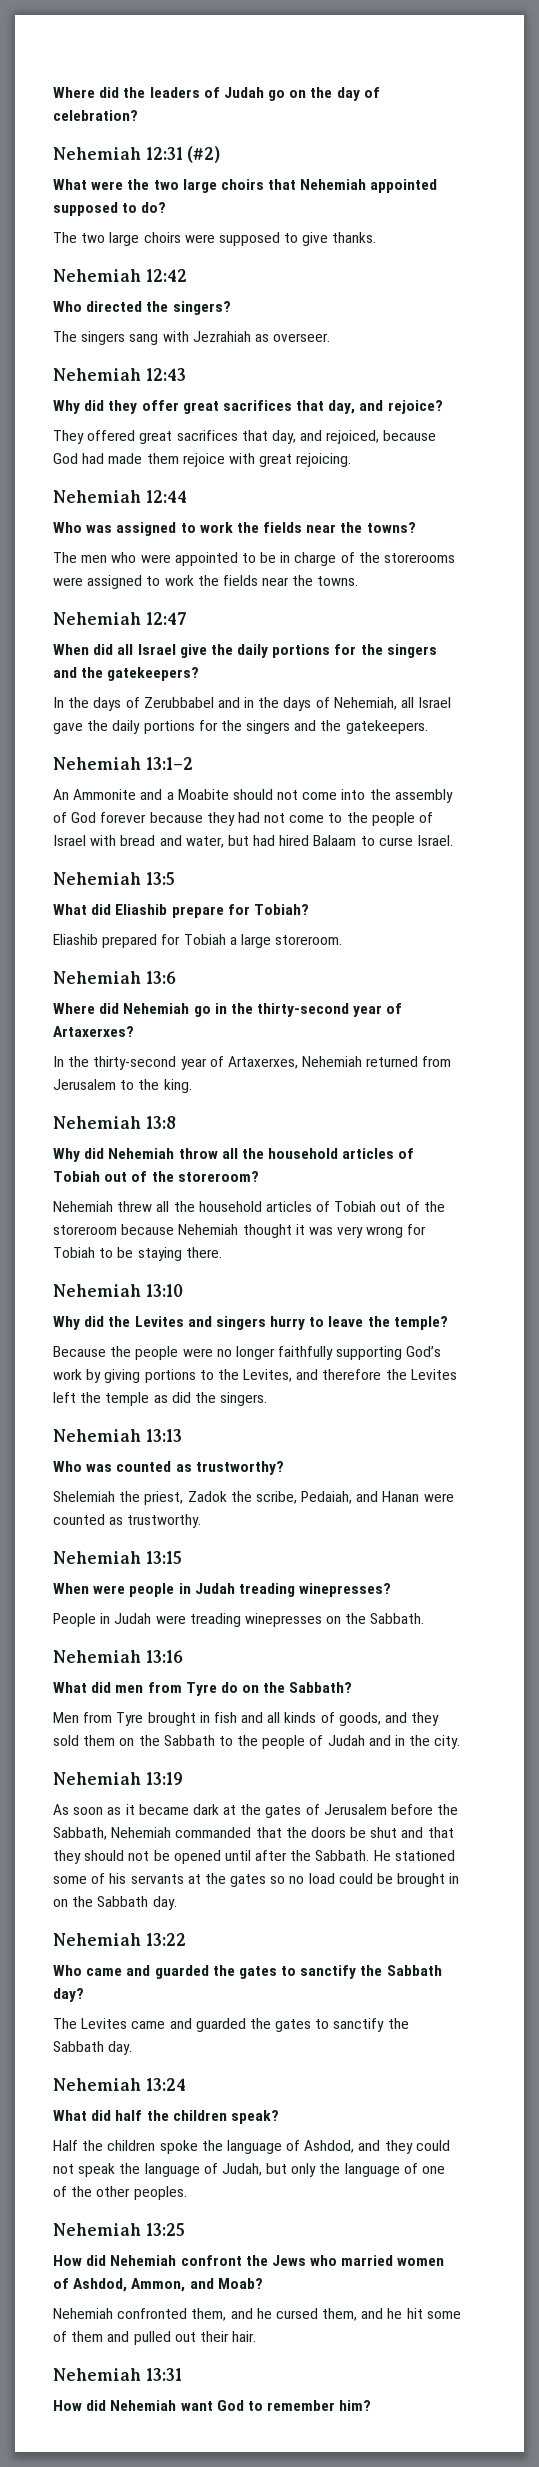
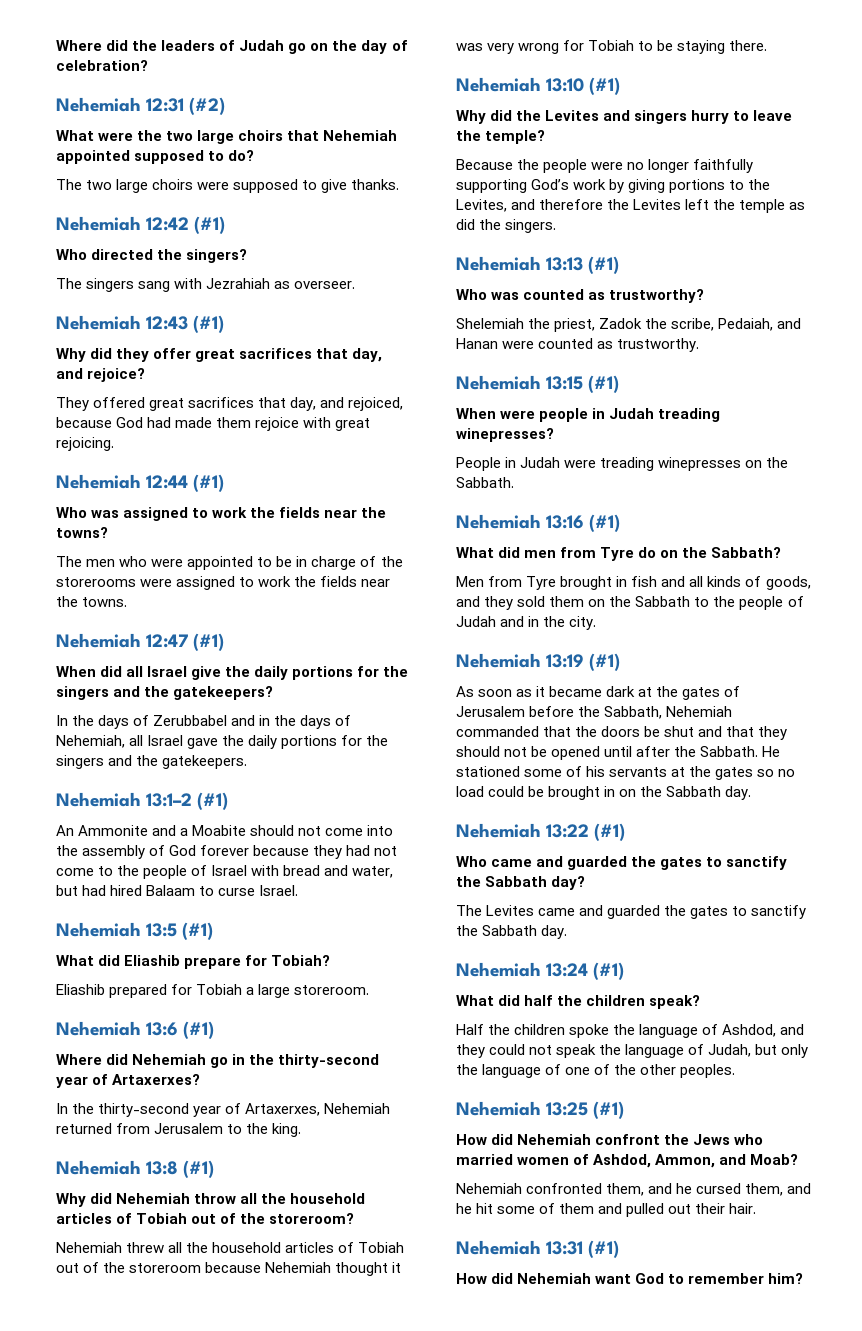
(187, 275) none -> [194,216,226,234] (#1)
(186, 374) none -> [193,315,225,333] (#1)
(187, 496) none -> [193,474,225,492] (#1)
(187, 618) none -> [193,633,225,651] (#1)
(193, 763) none -> [197,792,229,810] (#1)
(175, 878) none -> [182,922,214,940] (#1)
(176, 977) none -> [183,1021,215,1039] (#1)
(176, 1122) none -> [183,1160,215,1178] (#1)
(183, 1290) none -> [589,77,621,95] (#1)
(182, 1435) none -> [588,256,620,274] (#1)
(182, 1557) none -> [588,375,620,393] (#1)
(183, 1656) none -> [589,514,621,532] (#1)
(183, 1778) none -> [589,653,621,671] (#1)
(186, 1939) none -> [594,823,626,841] (#1)
(186, 2084) none -> [593,962,625,980] (#1)
(185, 2229) none -> [593,1101,625,1119] (#1)
(182, 2374) none -> [588,1240,620,1258] (#1)

